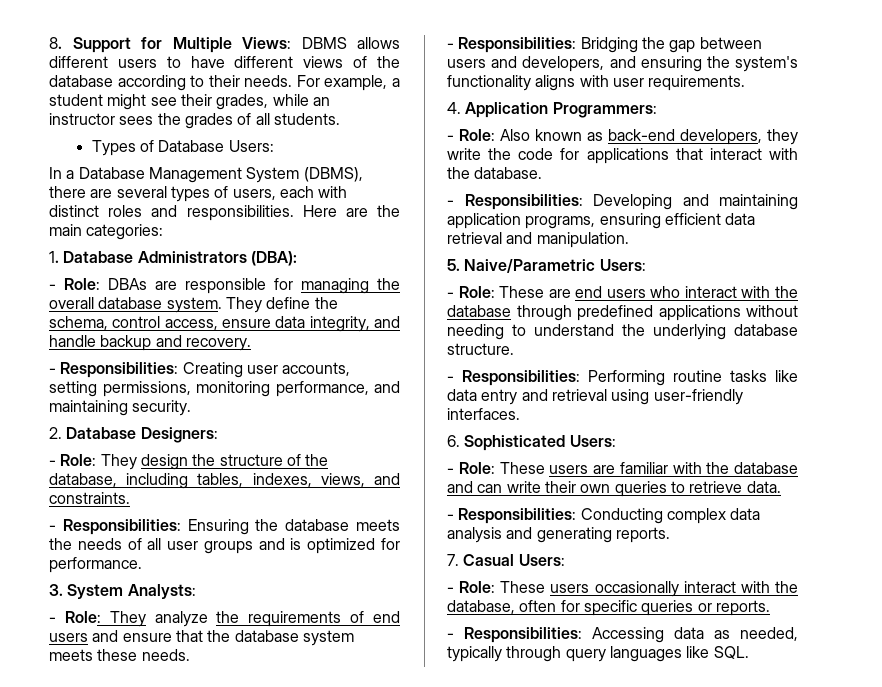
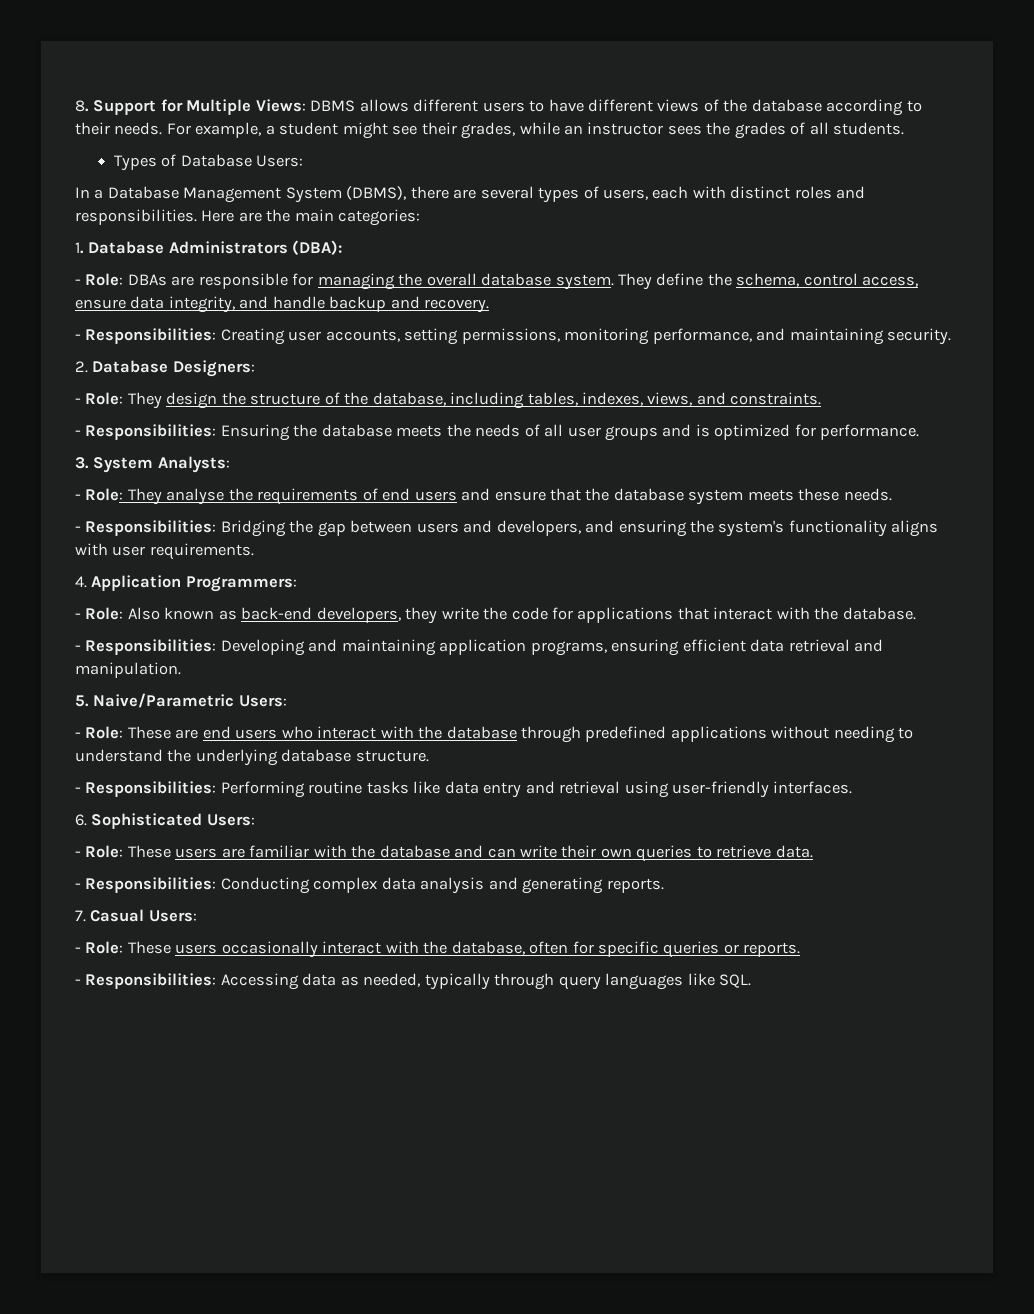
[154,611,208,627] analyze -> [166,488,225,505] analyse

